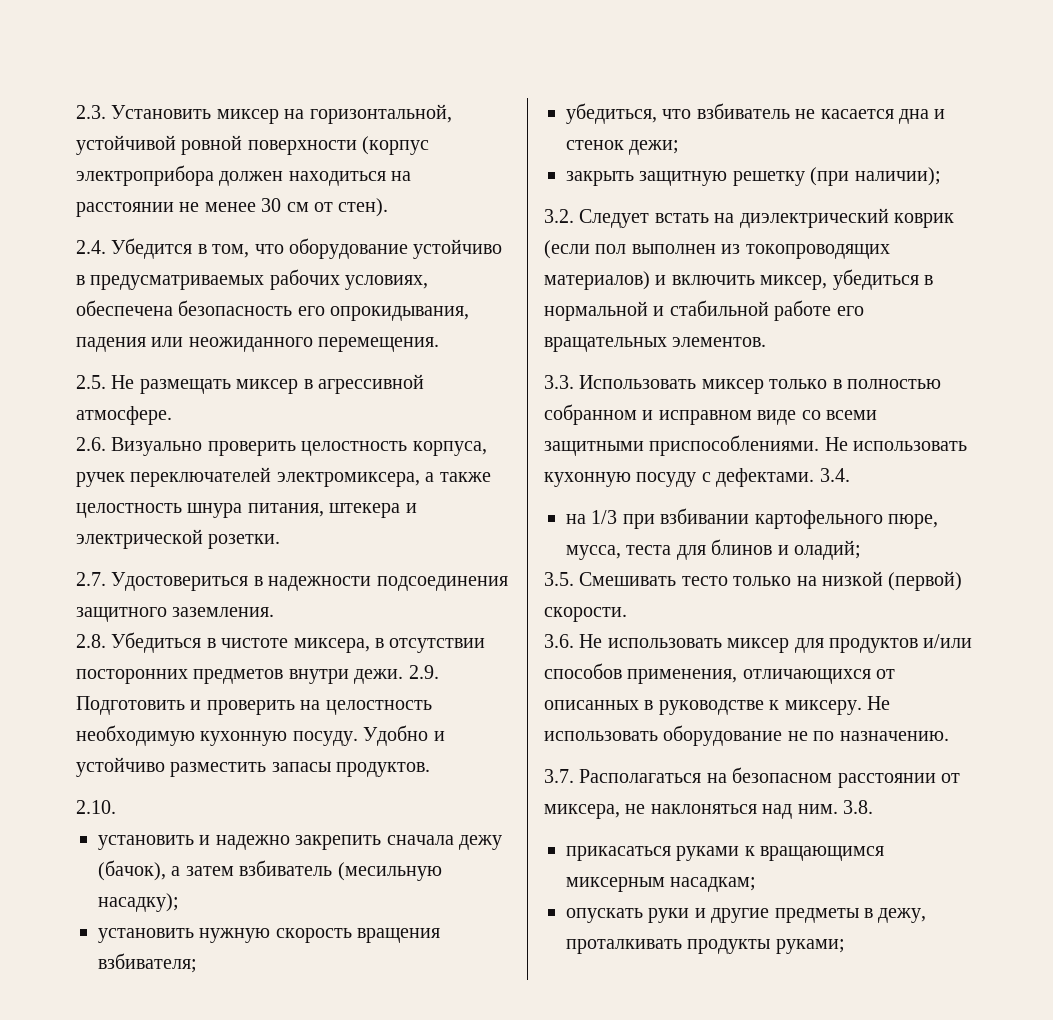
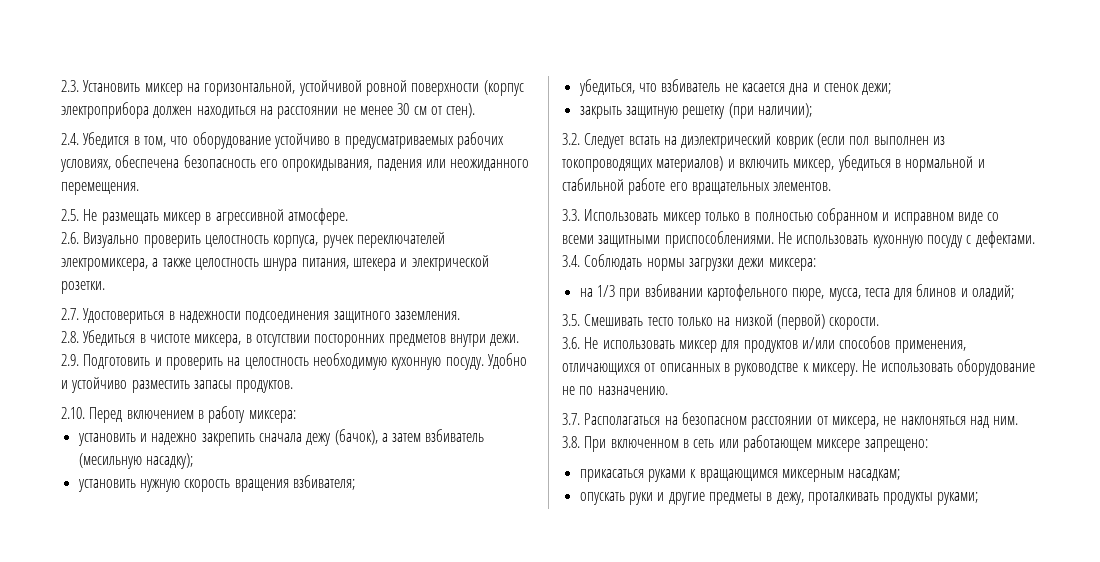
(116, 807) none -> [89,406,296,423] Перед включением в работу миксера:
(850, 475) none -> [584,254,816,271] Соблюдать нормы загрузки дежи миксера:
(873, 807) none -> [584,435,928,452] При включенном в сеть или работающем миксере запрещено:

